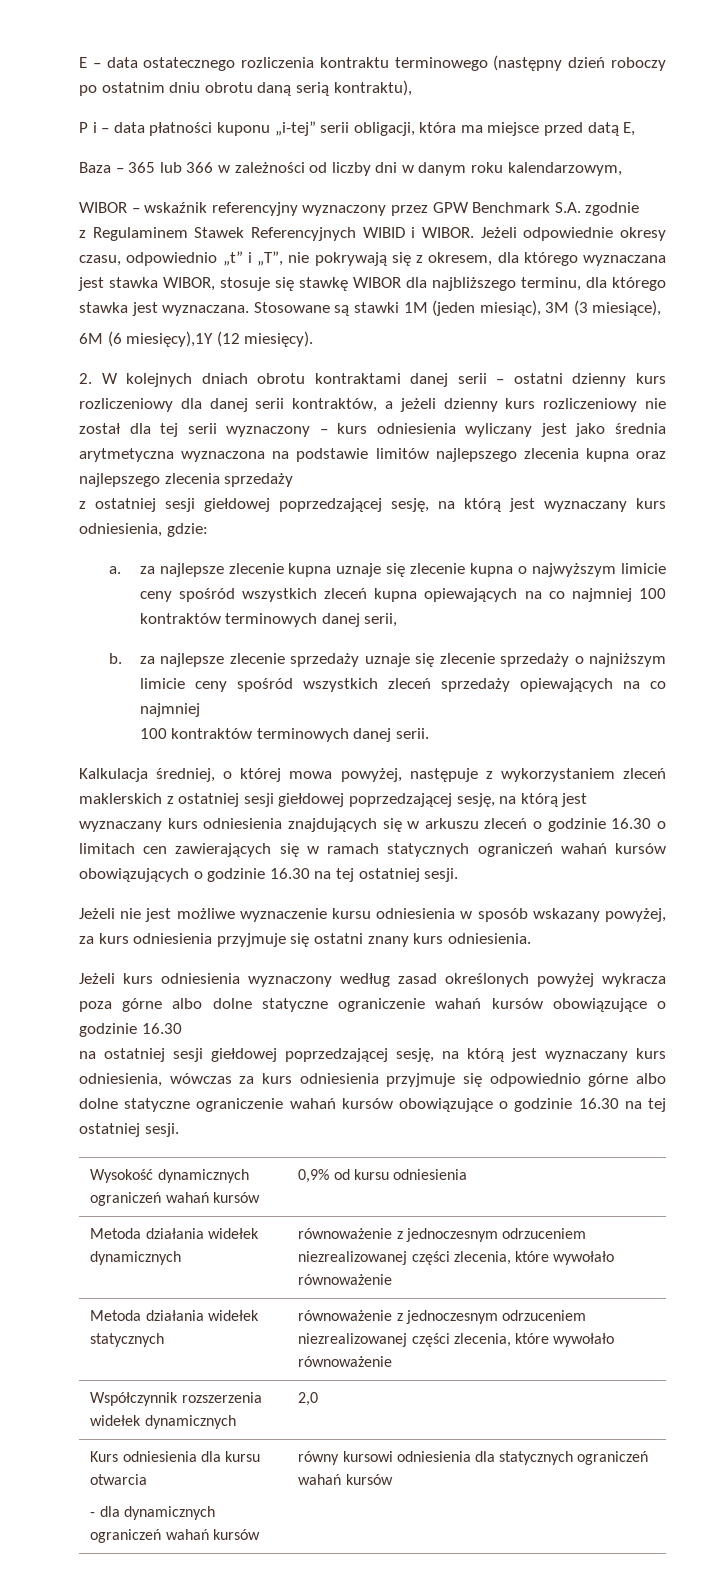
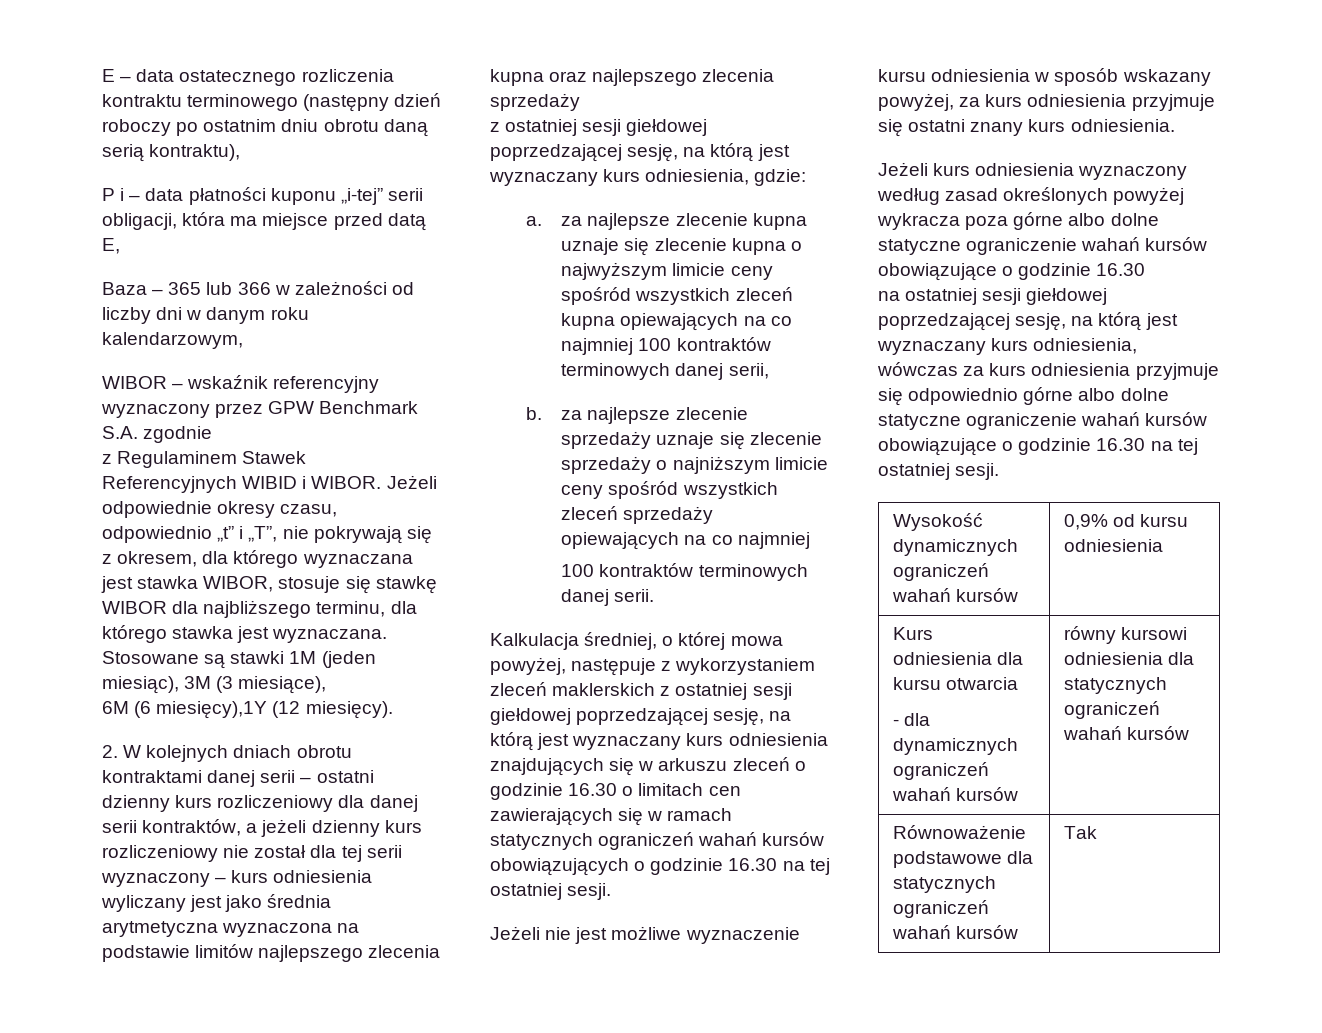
[90,1228,259,1239] [90,1251,182,1265] [298,1228,586,1242] [298,1251,615,1265] [298,1274,393,1285] [90,1310,259,1321] [90,1333,165,1347] [298,1310,586,1324] [298,1333,615,1347] [298,1356,393,1367] [90,1392,262,1406] [90,1415,236,1429] [298,1392,319,1406] // Metoda działania widełek dynamicznych | równoważenie z jednoczesnym odrzuceniem niezrealizowanej części zlecenia, które wywołało równoważenie // Metoda działania widełek statycznych | równoważenie z jednoczesnym odrzuceniem niezrealizowanej części zlecenia, które wywołało równoważenie // Współczynnik rozszerzenia widełek dynamicznych | 2,0 -> (1164, 545) none
(393, 1479) none -> [893,825,1027,839] [893,851,1034,868] [893,876,997,893] [893,900,990,918] [892,925,1019,939] [1064,826,1098,839] // Równoważenie podstawowe dla statycznych ograniczeń wahań kursów | Tak

